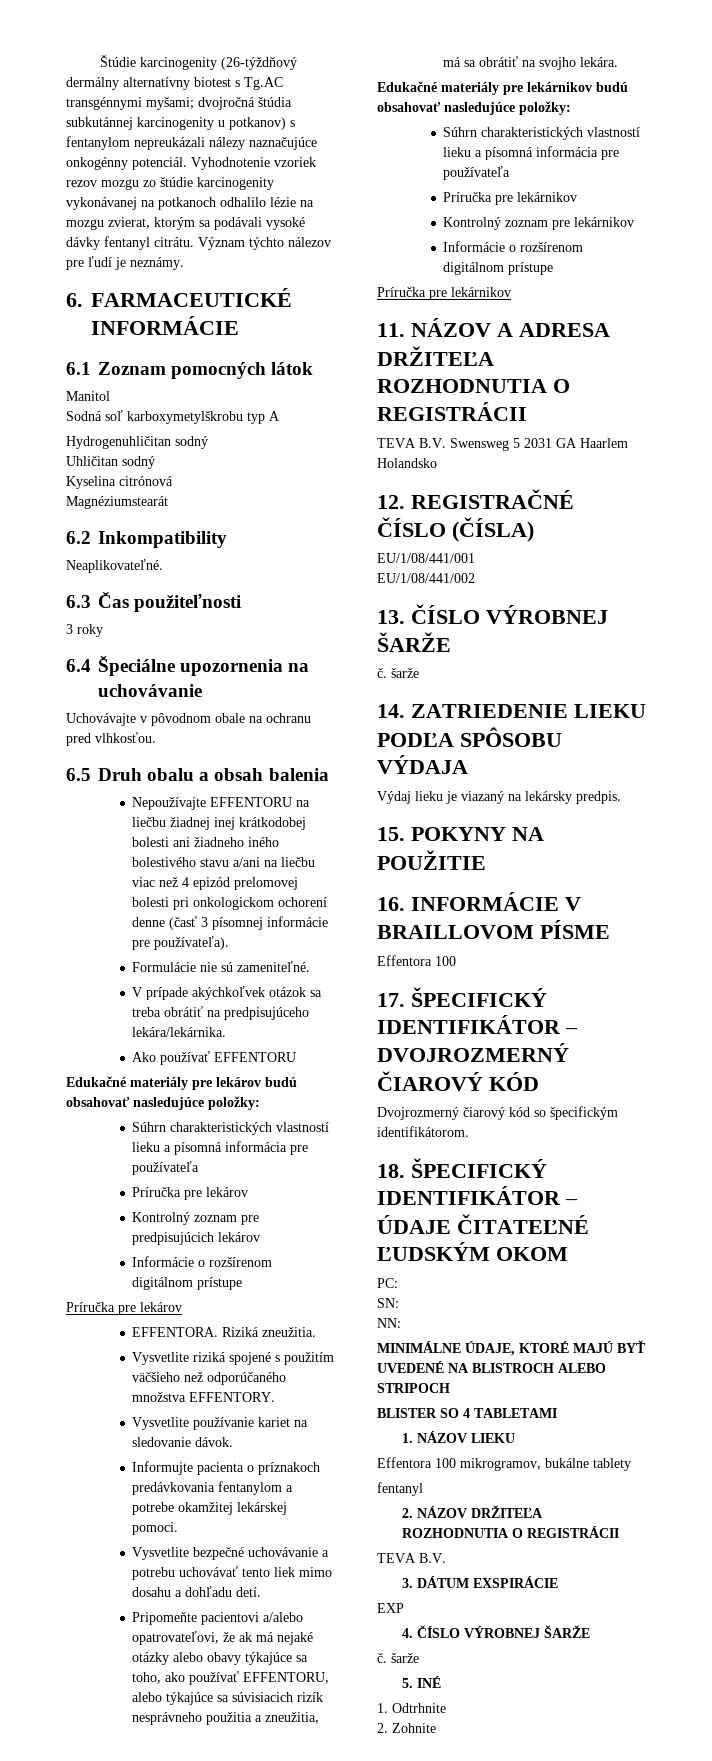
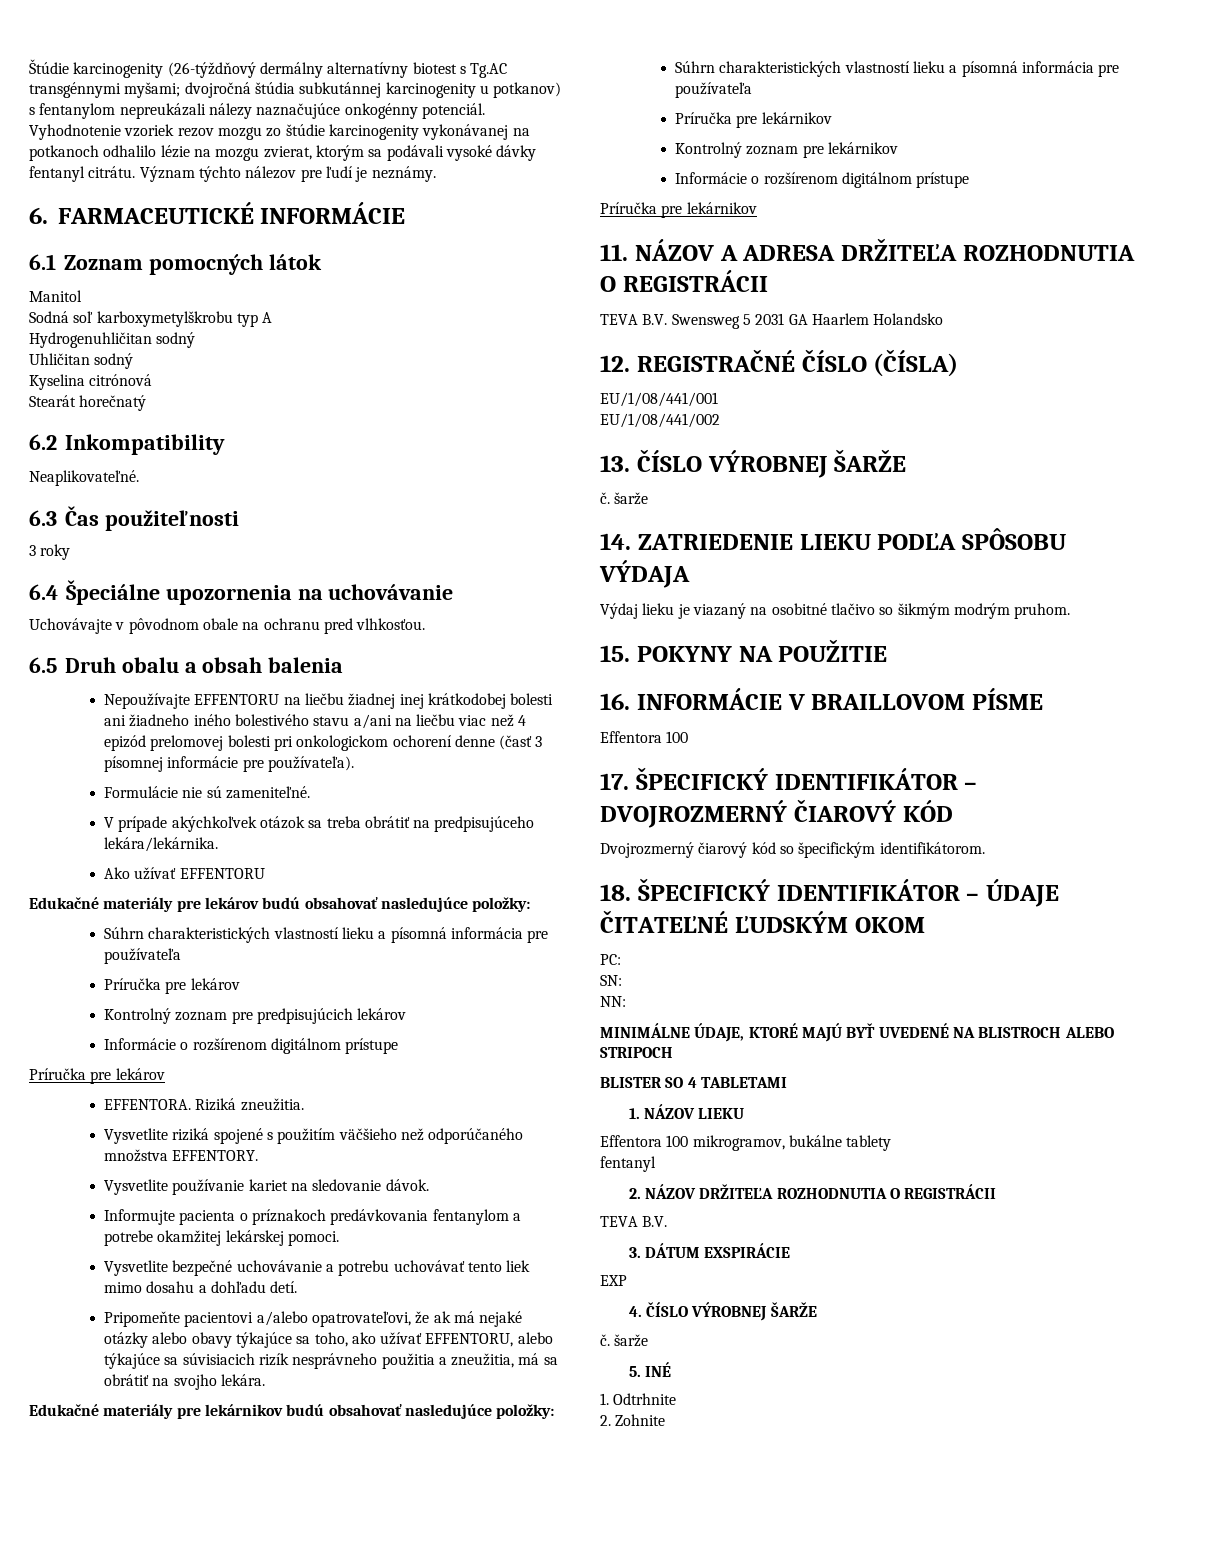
[66,496,168,509] Magnéziumstearát -> [29,395,147,411] Stearát horečnatý
[160,1051,211,1065] používať -> [134,867,177,880] užívať
[189,1671,240,1685] používať -> [380,1332,423,1345] užívať
[525,791,621,804] lekársky predpis. -> [771,603,1071,619] osobitné tlačivo so šikmým modrým pruhom.

